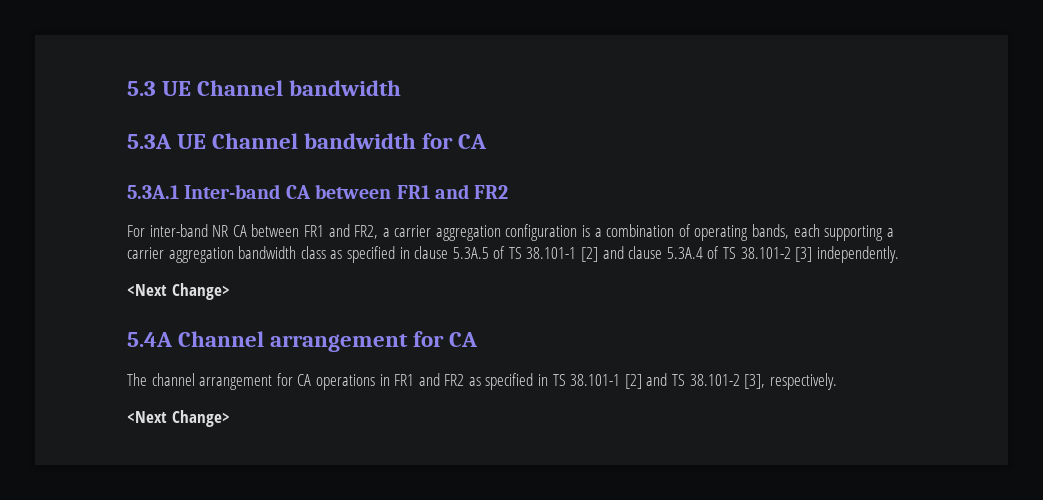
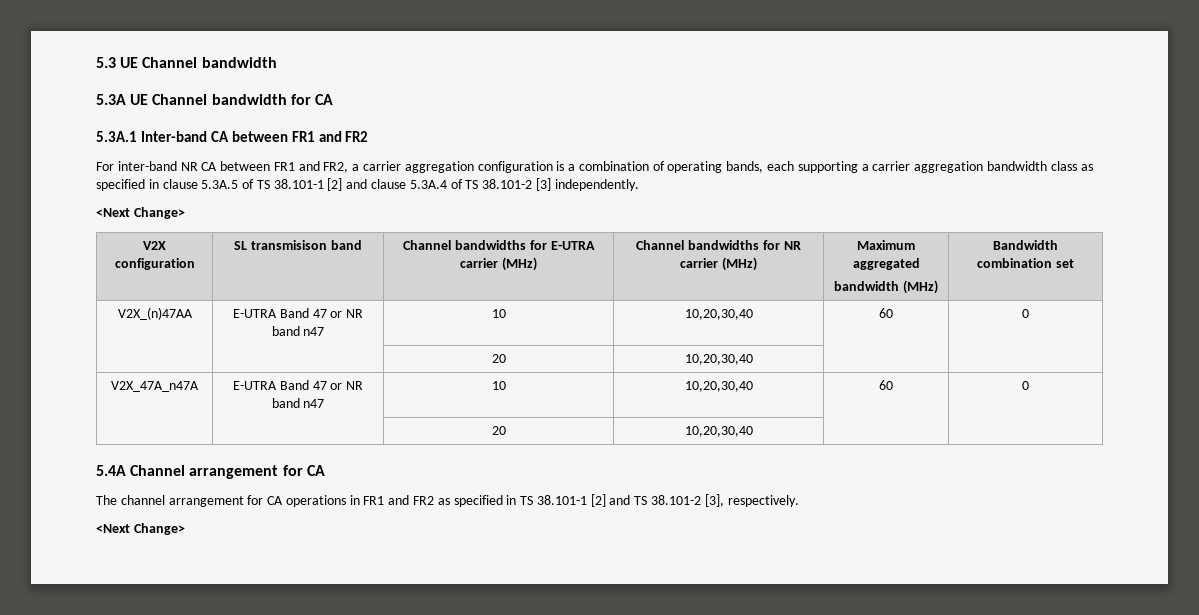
(230, 291) none -> [143,241,166,250] [114,258,195,270] [234,240,362,250] [403,240,595,250] [460,257,537,271] [636,240,801,250] [680,257,757,271] [857,240,915,250] [852,258,920,270] [834,280,938,294] [993,240,1058,250] [977,258,1074,268] [117,307,193,320] [232,308,364,318] [271,326,325,336] [491,309,506,318] [684,309,753,320] [879,308,893,318] [1022,309,1029,318] [491,354,506,363] [684,354,753,365] [111,381,199,392] [232,380,364,390] [271,398,325,408] [491,381,506,390] [684,381,753,392] [879,380,893,390] [1022,381,1029,390] [491,426,506,435] [684,426,753,437] // V2X configuration | SL transmisison band | Channel bandwidths for E-UTRA carrier (MHz) | Channel bandwidths for NR carrier (MHz) | Maximum aggregated // bandwidth (MHz) | Bandwidth combination set // V2X_(n)47AA | E-UTRA Band 47 or NR band n47 | 10 | 10,20,30,40 | 60 | 0 // | | 20 | 10,20,30,40 | | // V2X_47A_n47A | E-UTRA Band 47 or NR band n47 | 10 | 10,20,30,40 | 60 | 0 // | | 20 | 10,20,30,40 | |

